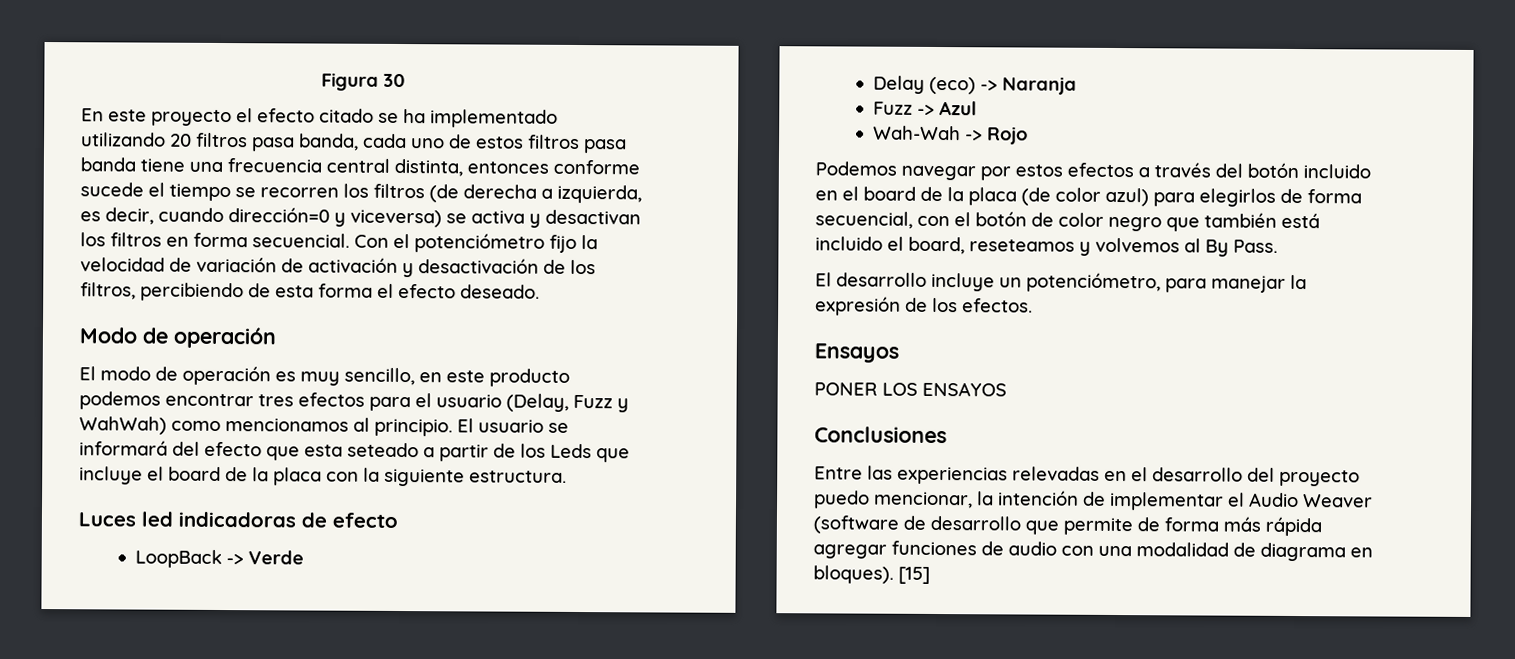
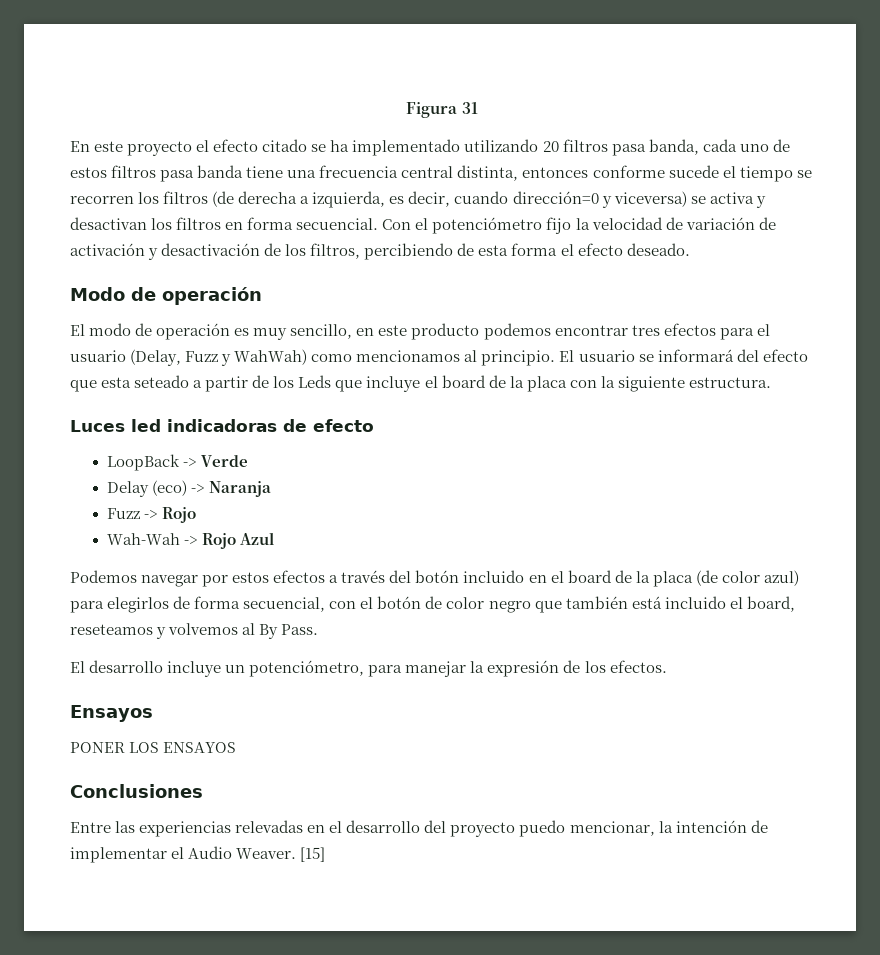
[383,73,405,88] 30 -> [461,102,478,114] 31
[938,101,977,116] Azul -> [161,507,196,523] Rojo
(1028, 135) none -> [239,532,274,545] Azul
[1303,494,1373,508] [813,515,1322,537] [813,540,1373,562] [813,565,894,584] Weaver (software de desarrollo que permite de forma más rápida agregar funciones de audio con una modalidad de diagrama en bloques). -> [236,848,297,859] Weaver.

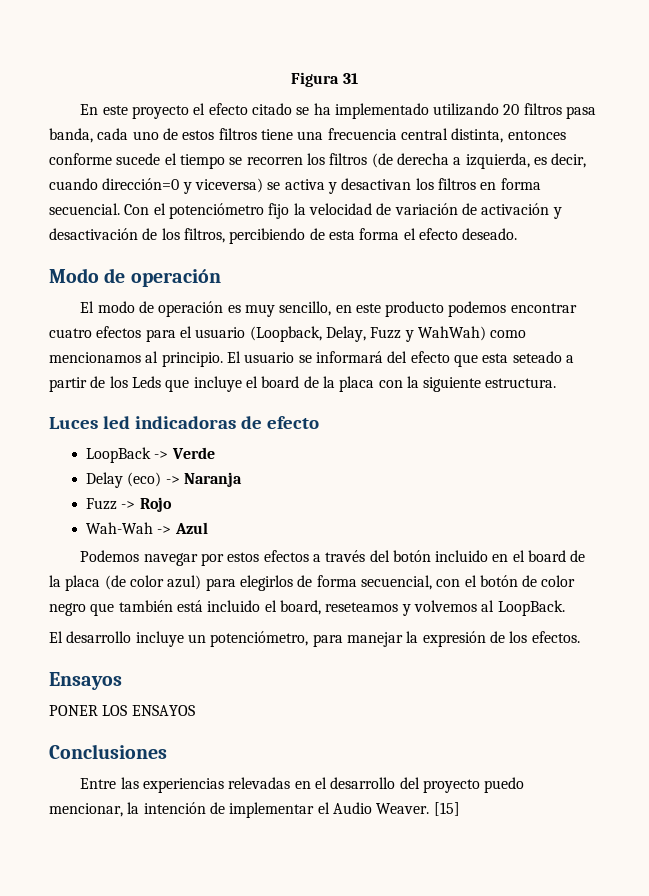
[160,165,244,182] pasa banda -> (257, 134) none
[631,325,660,336] tres -> [49,328,92,338] cuatro
[130,349,182,366] (Delay, -> [249,326,366,342] (Loopback, Delay,
[201,533,236,549] Rojo -> (172, 530) none
[259,624,319,639] By Pass. -> [497,600,565,616] LoopBack.

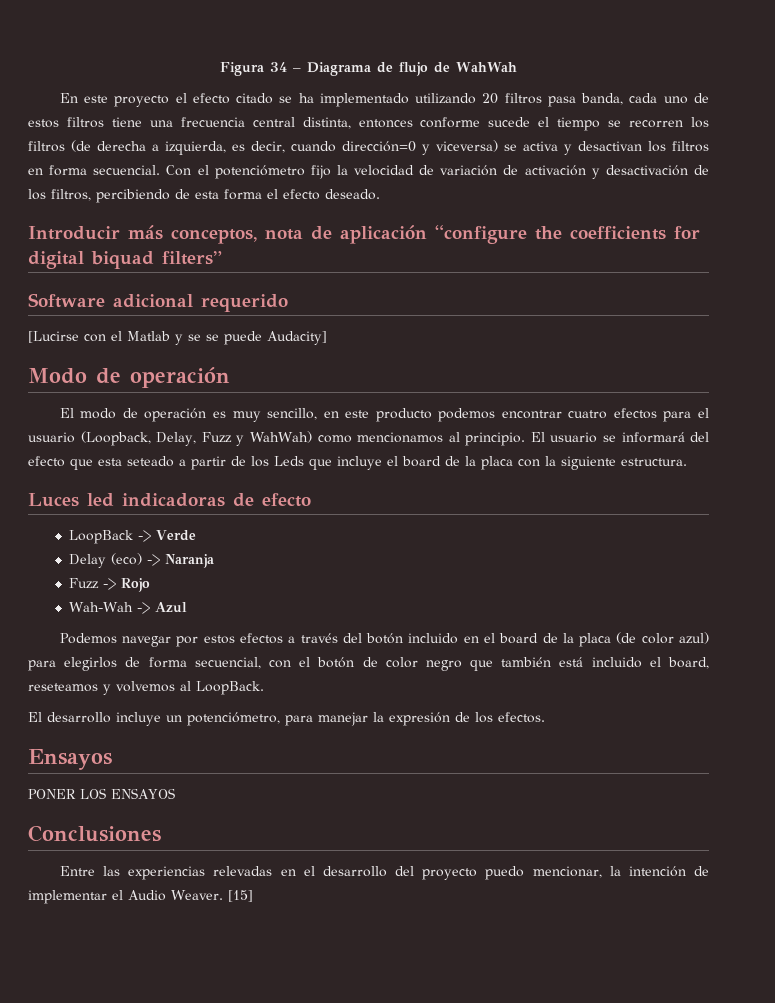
[342,73,358,84] 31 -> [269,62,518,76] 34 – Diagrama de flujo de WahWah
(518, 234) none -> [28,225,700,244] [28,251,222,269] [28,293,288,312] [28,331,327,345] // Introducir más conceptos, nota de aplicación “configure the coefficients for digital biquad filters” // Software adicional requerido // [Lucirse con el Matlab y se se puede Audacity]

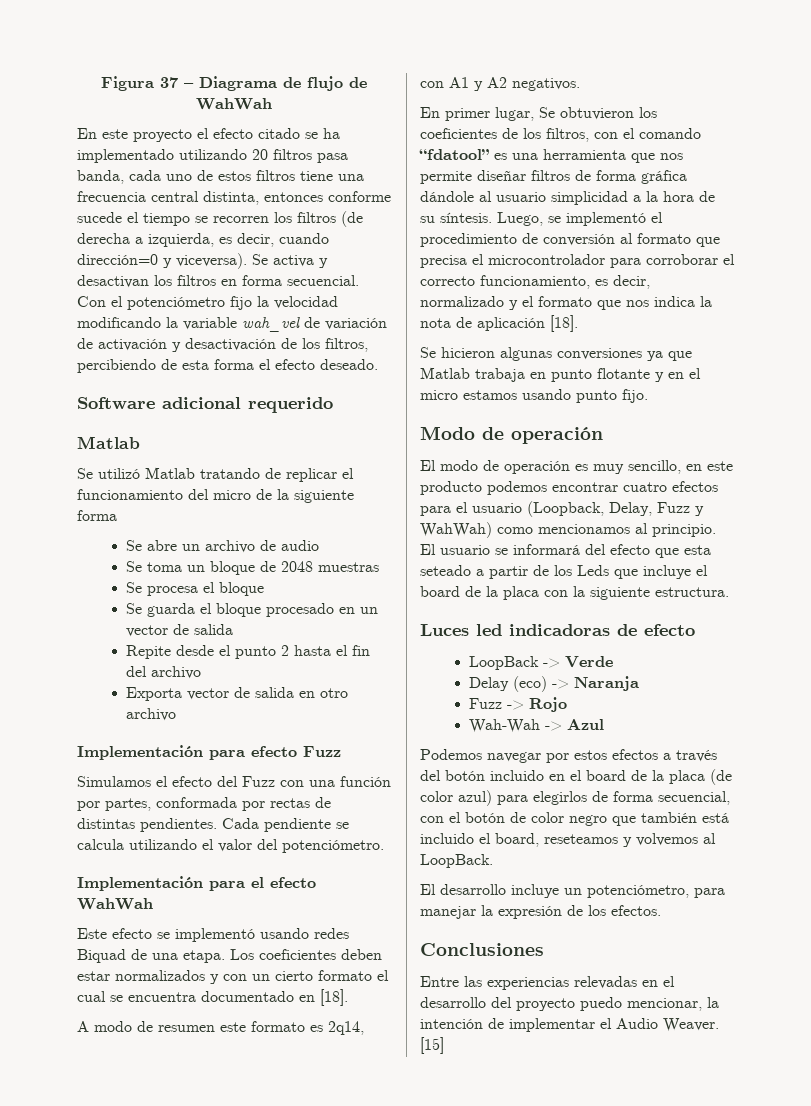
[269,62,287,72] 34 -> [160,77,178,88] 37
[436,140,517,152] viceversa) se -> [176,253,268,269] viceversa). Se
(415, 170) none -> [77,317,300,332] modificando la variable wah_vel
[28,225,700,244] [28,251,222,269] [28,293,288,312] [28,331,327,345] Introducir más conceptos, nota de aplicación “configure the coefficients for digital biquad filters” // Software adicional requerido // [Lucirse con el Matlab y se se puede Audacity] -> [77,397,333,413] [77,436,140,449] [77,467,354,482] [77,489,354,503] [77,510,117,521] [126,540,320,553] [126,561,380,575] [126,582,265,596] [126,603,379,617] [126,624,234,637] [126,645,371,659] [126,666,202,679] [126,687,349,701] [126,708,177,721] [77,745,341,760] [77,776,391,787] [77,797,331,811] [77,818,349,832] [77,839,384,853] [77,876,316,891] [77,898,153,910] [77,928,349,942] [77,949,382,963] [77,970,389,984] [77,989,348,1006] [77,1021,364,1035] [420,77,580,91] [420,107,657,121] [420,128,701,142] [419,149,683,163] [420,170,687,184] [420,191,715,205] [420,212,663,226] [420,233,720,247] [420,254,735,268] [420,275,650,289] [420,296,712,310] [420,315,578,332] [420,347,692,361] [420,367,701,382] [420,389,648,403] Software adicional requerido // Matlab // Se utilizó Matlab tratando de replicar el funcionamiento del micro de la siguiente forma // Se abre un archivo de audio // Se toma un bloque de 2048 muestras // Se procesa el bloque // Se guarda el bloque procesado en un vector de salida // Repite desde el punto 2 hasta el fin del archivo // Exporta vector de salida en otro archivo // Implementación para efecto Fuzz // Simulamos el efecto del Fuzz con una función por partes, conformada por rectas de distintas pendientes. Cada pendiente se calcula utilizando el valor del potenciómetro. // Implementación para el efecto WahWah // Este efecto se implementó usando redes Biquad de una etapa. Los coeficientes deben estar normalizados y con un cierto formato el cual se encuentra documentado en [18]. // A modo de resumen este formato es 2q14, con A1 y A2 negativos. // En primer lugar, Se obtuvieron los coeficientes de los filtros, con el comando “fdatool” es una herramienta que nos permite diseñar filtros de forma gráfica dándole al usuario simplicidad a la hora de su síntesis. Luego, se implementó el procedimiento de conversión al formato que precisa el microcontrolador para corroborar el correcto funcionamiento, es decir, normalizado y el formato que nos indica la nota de aplicación [18]. // Se hicieron algunas conversiones ya que Matlab trabaja en punto flotante y en el micro estamos usando punto fijo.
[28,749,112,770] [28,788,175,799] // Ensayos // PONER LOS ENSAYOS -> (661, 910) none

